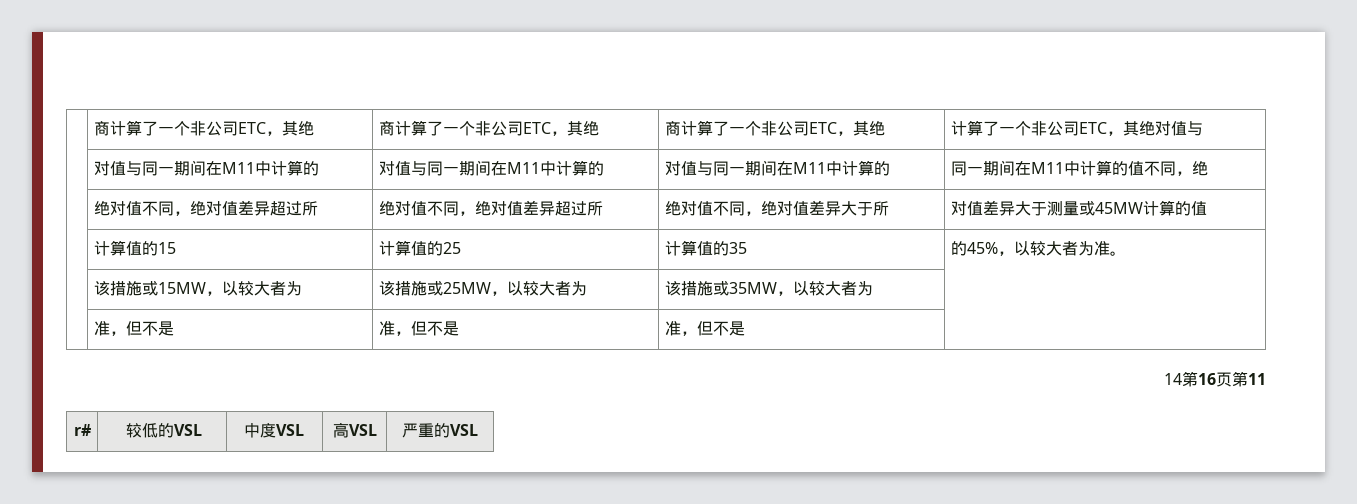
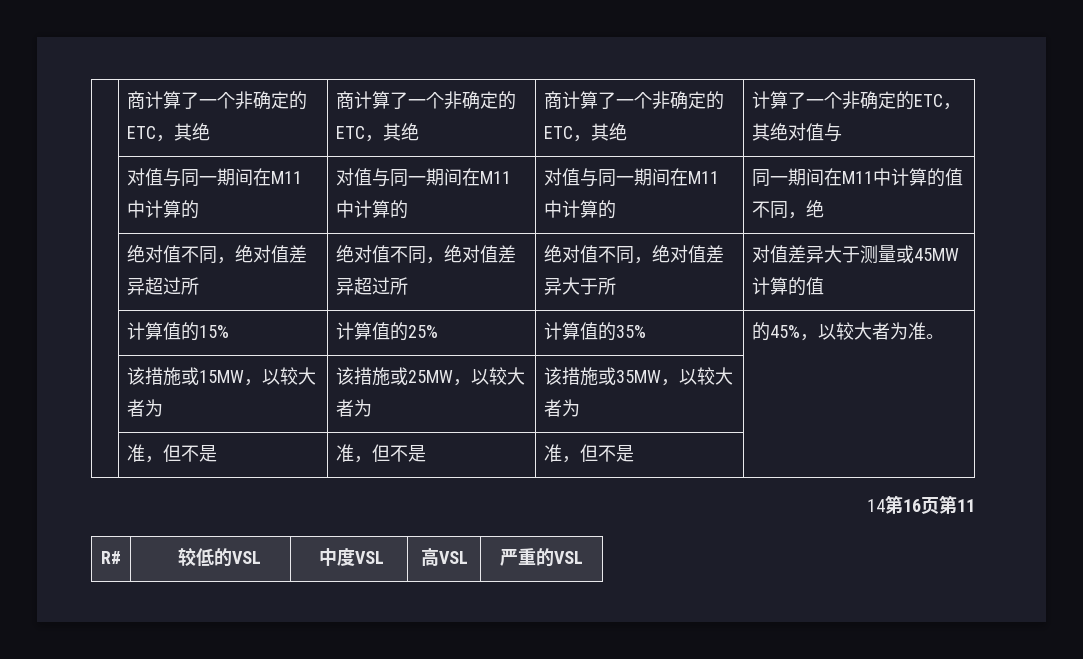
[93,120,314,136] [378,120,599,136] [664,120,809,136] | 商计算了一个非公司ETC，其绝 | 商计算了一个非公司ETC，其绝 | 商计算了一个非公司 -> [127,91,308,110] [127,123,211,142] [336,91,517,110] [336,123,420,142] [544,91,725,110] | 商计算了一个非确定的ETC，其绝 | 商计算了一个非确定的ETC，其绝 | 商计算了一个非确定的
[1046,121,1079,136] 公司 -> [860,91,915,110] 确定的
[157,242,176,254] [378,240,461,256] [664,240,747,256] 15 | 计算值的25 | 计算值的35 -> [199,325,230,338] [336,322,439,341] [544,322,647,341] 15% | 计算值的25% | 计算值的35%
[73,424,91,436] r# -> [101,551,121,564] R#

